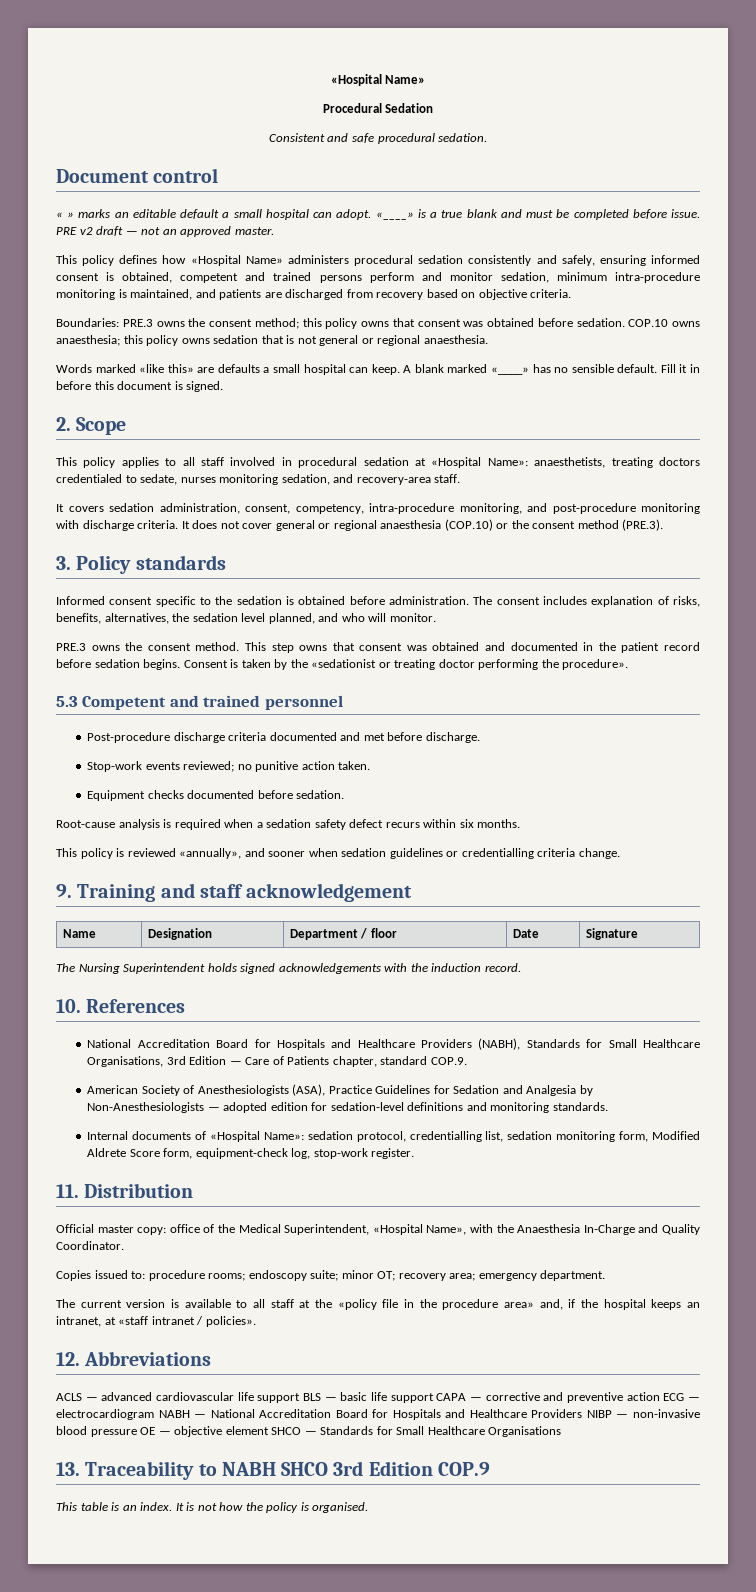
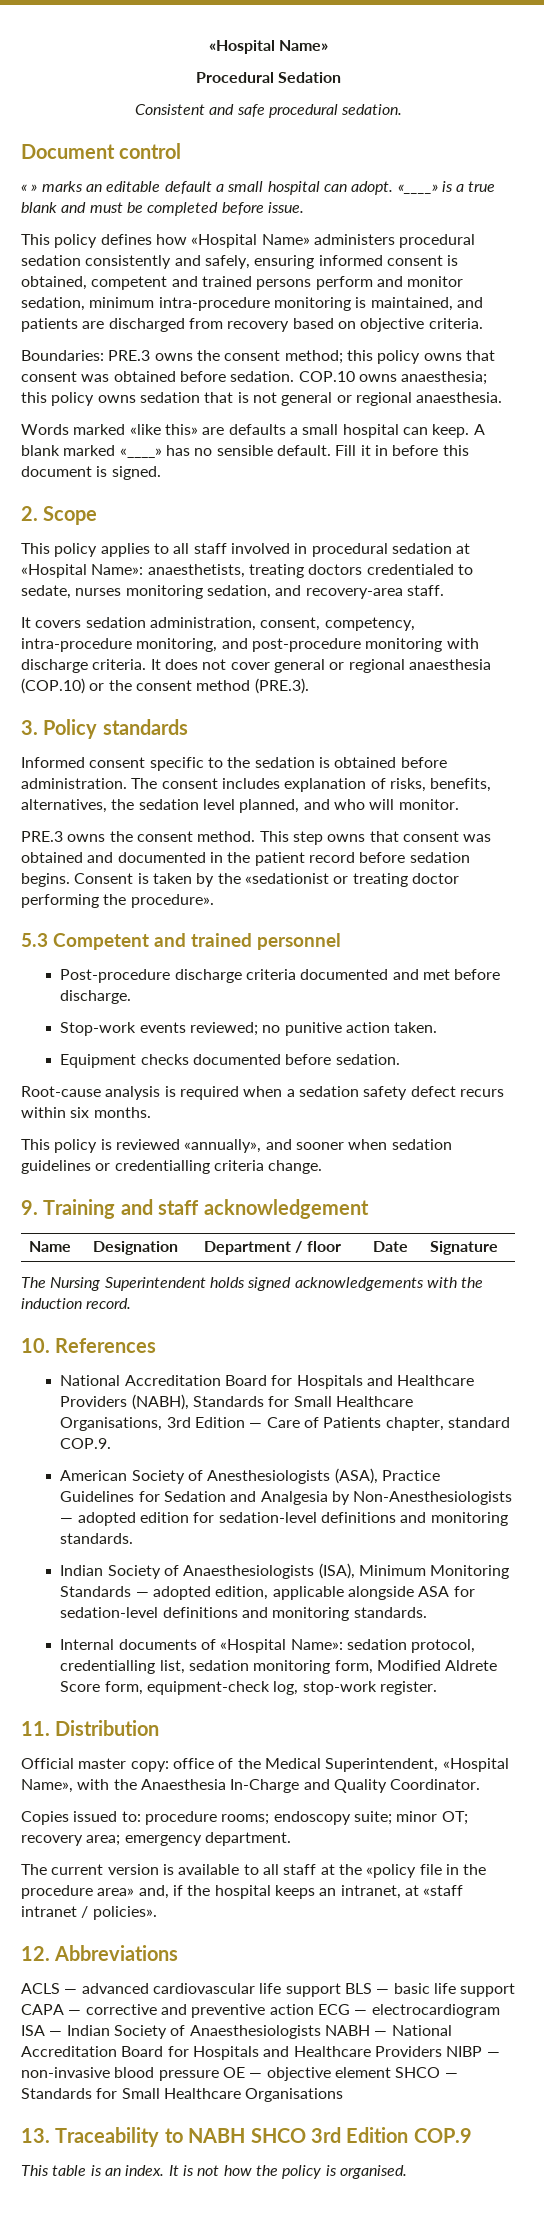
[56,226,274,237] PRE v2 draft — not an approved master. -> (304, 207) none
(608, 1106) none -> [60,1563,510,1579] [60,1586,475,1600] [60,1607,427,1621] // Indian Society of Anaesthesiologists (ISA), Minimum Monitoring Standards — adopted edition, applicable alongside ASA for sedation-level definitions and monitoring standards.
(154, 1414) none -> [21,2025,321,2039] ISA — Indian Society of Anaesthesiologists

